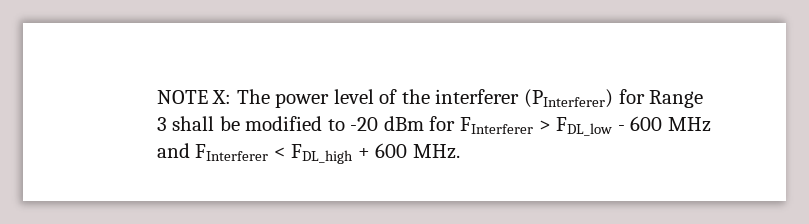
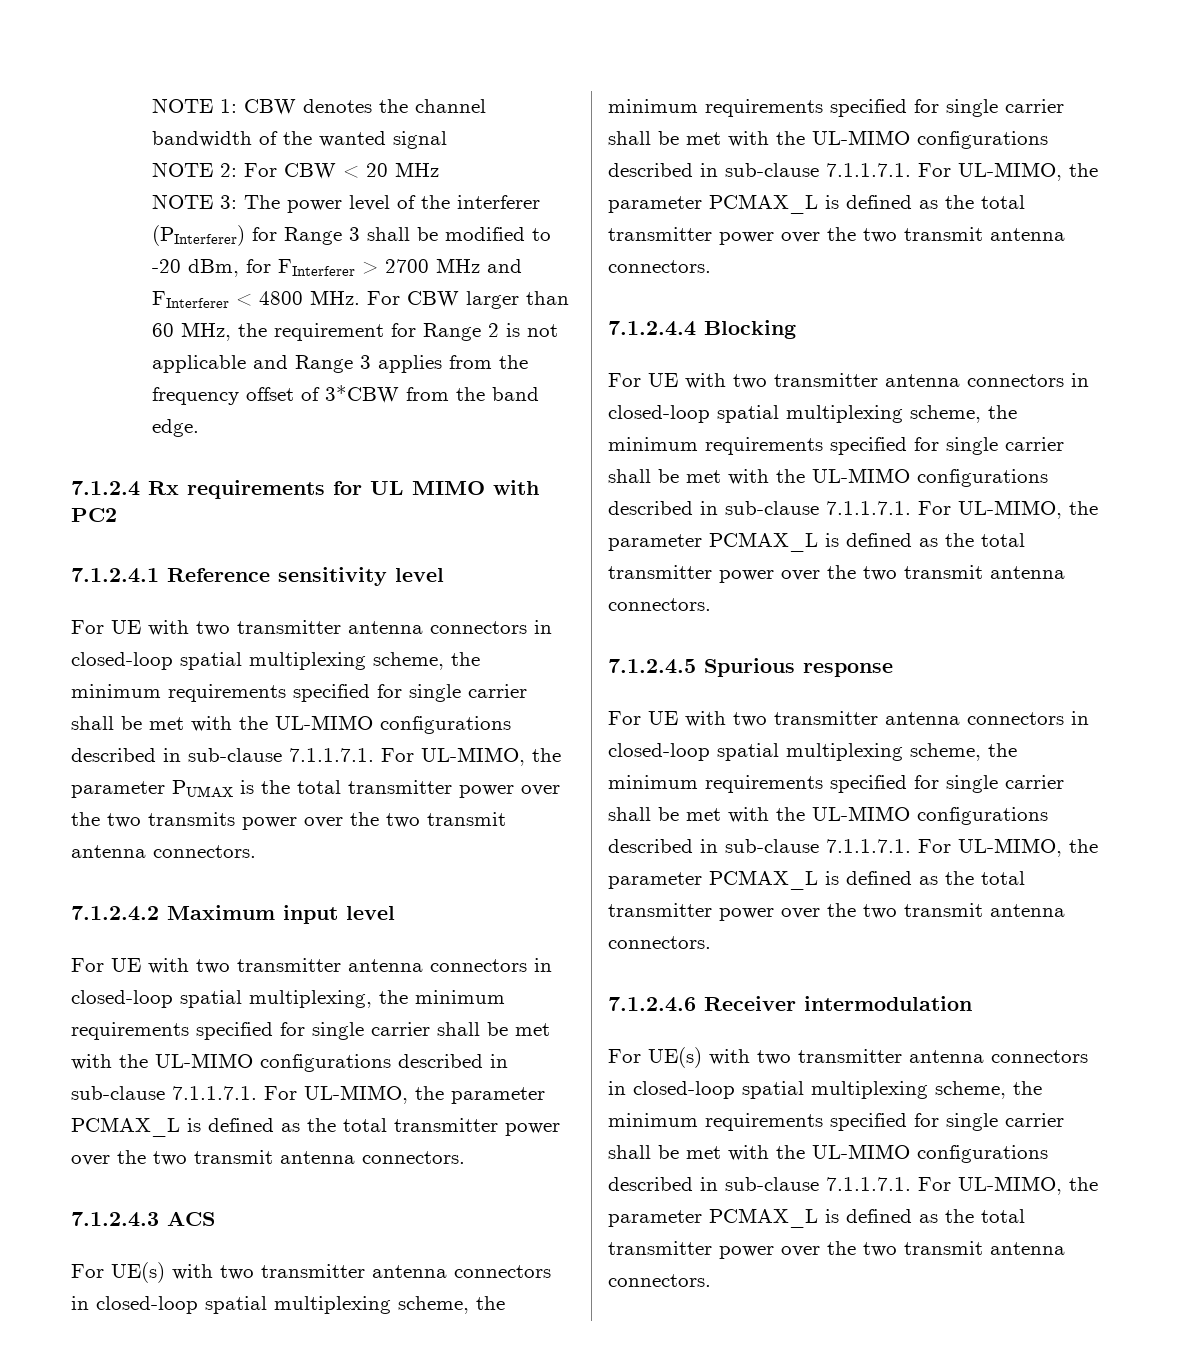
[156,90,232,104] NOTE X: -> [152,98,487,115] [152,131,448,149] [152,162,440,179] [152,194,238,209] NOTE 1: CBW denotes the channel bandwidth of the wanted signal // NOTE 2: For CBW < 20 MHz // NOTE 3:
[383,116,424,131] dBm -> [188,259,240,277] dBm,
[556,116,663,136] FDL_low - 600 -> [385,259,430,273] 2700
[291,143,460,164] FDL_high + 600 MHz. -> [259,290,570,309] [152,322,559,341] [152,355,529,373] [152,385,540,405] [152,419,200,437] [71,480,539,499] [71,508,117,522] [71,567,444,586] [71,620,552,636] [71,652,480,670] [71,684,527,702] [71,715,511,734] [71,747,561,766] [71,780,560,798] [71,812,506,830] [71,845,256,858] [71,905,395,924] [71,958,552,974] [71,990,505,1008] [71,1022,550,1040] [71,1053,508,1072] [71,1085,545,1104] [71,1117,560,1137] [71,1150,465,1166] [71,1211,215,1227] [71,1262,551,1283] [71,1296,505,1314] [608,99,1064,117] [608,130,1048,149] [608,162,1098,181] [608,194,1025,214] [608,227,1065,245] [608,260,711,273] [608,320,796,339] [608,373,1089,389] [608,405,1017,423] [608,437,1064,455] [608,468,1048,487] [608,500,1098,519] [608,532,1025,552] [608,565,1065,583] [608,598,711,611] [608,658,893,677] [608,711,1089,727] [608,743,1017,761] [608,775,1064,793] [608,806,1048,825] [608,838,1098,857] [608,870,1025,890] [608,903,1065,921] [608,936,711,949] [608,996,972,1012] [608,1047,1088,1068] [608,1081,1042,1099] [608,1113,1064,1131] [608,1144,1048,1163] [608,1176,1098,1195] [608,1208,1025,1228] [608,1241,1065,1259] [608,1274,711,1287] 4800 MHz. For CBW larger than 60 MHz, the requirement for Range 2 is not applicable and Range 3 applies from the frequency offset of 3*CBW from the band edge. // 7.1.2.4 Rx requirements for UL MIMO with PC2 // 7.1.2.4.1 Reference sensitivity level // For UE with two transmitter antenna connectors in closed-loop spatial multiplexing scheme, the minimum requirements specified for single carrier shall be met with the UL-MIMO configurations described in sub-clause 7.1.1.7.1. For UL-MIMO, the parameter PUMAX is the total transmitter power over the two transmits power over the two transmit antenna connectors. // 7.1.2.4.2 Maximum input level // For UE with two transmitter antenna connectors in closed-loop spatial multiplexing, the minimum requirements specified for single carrier shall be met with the UL-MIMO configurations described in sub-clause 7.1.1.7.1. For UL-MIMO, the parameter PCMAX_L is defined as the total transmitter power over the two transmit antenna connectors. // 7.1.2.4.3 ACS // For UE(s) with two transmitter antenna connectors in closed-loop spatial multiplexing scheme, the minimum requirements specified for single carrier shall be met with the UL-MIMO configurations described in sub-clause 7.1.1.7.1. For UL-MIMO, the parameter PCMAX_L is defined as the total transmitter power over the two transmit antenna connectors. // 7.1.2.4.4 Blocking // For UE with two transmitter antenna connectors in closed-loop spatial multiplexing scheme, the minimum requirements specified for single carrier shall be met with the UL-MIMO configurations described in sub-clause 7.1.1.7.1. For UL-MIMO, the parameter PCMAX_L is defined as the total transmitter power over the two transmit antenna connectors. // 7.1.2.4.5 Spurious response // For UE with two transmitter antenna connectors in closed-loop spatial multiplexing scheme, the minimum requirements specified for single carrier shall be met with the UL-MIMO configurations described in sub-clause 7.1.1.7.1. For UL-MIMO, the parameter PCMAX_L is defined as the total transmitter power over the two transmit antenna connectors. // 7.1.2.4.6 Receiver intermodulation // For UE(s) with two transmitter antenna connectors in closed-loop spatial multiplexing scheme, the minimum requirements specified for single carrier shall be met with the UL-MIMO configurations described in sub-clause 7.1.1.7.1. For UL-MIMO, the parameter PCMAX_L is defined as the total transmitter power over the two transmit antenna connectors.

